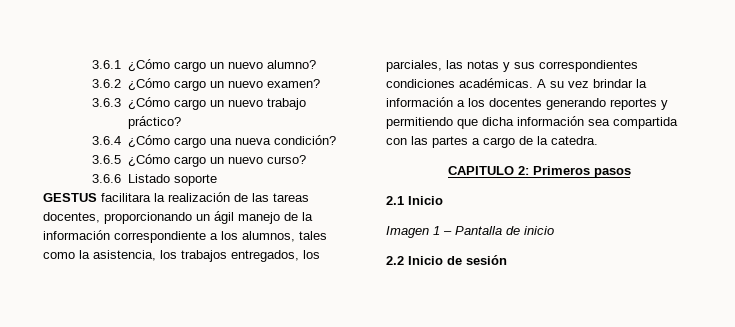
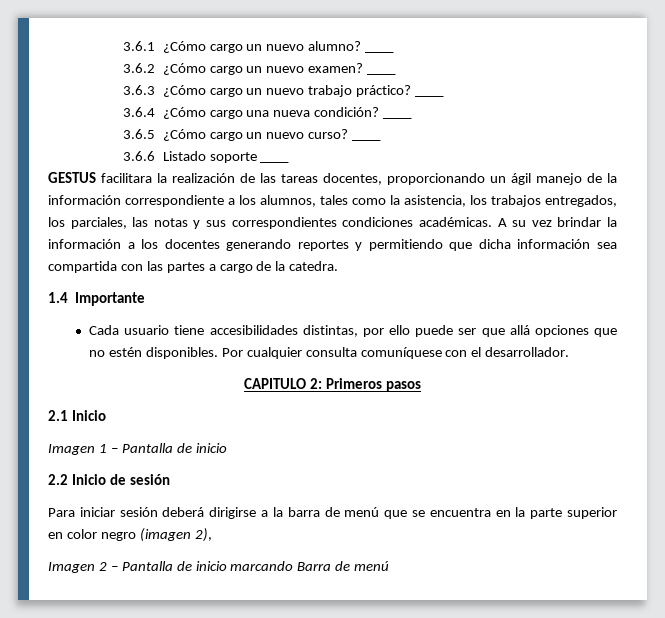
(316, 64) none -> [365,51,395,53] ____
(320, 83) none -> [367,73,397,75] ____
(181, 122) none -> [415,95,445,97] ____
(336, 140) none -> [383,117,413,119] ____
(306, 159) none -> [352,139,382,141] ____
(217, 180) none -> [260,161,290,163] ____
(598, 140) none -> [48,292,146,306] [89,325,617,337] [89,347,570,359] // 1.4 Importante // Cada usuario tiene accesibilidades distintas, por ello puede ser que allá opciones que no estén disponibles. Por cualquier consulta comuníquese con el desarrollador.
(507, 260) none -> [48,507,617,519] [48,528,212,542] [48,561,390,573] // Para iniciar sesión deberá dirigirse a la barra de menú que se encuentra en la parte superior en color negro (imagen 2), // Imagen 2 – Pantalla de inicio marcando Barra de menú

